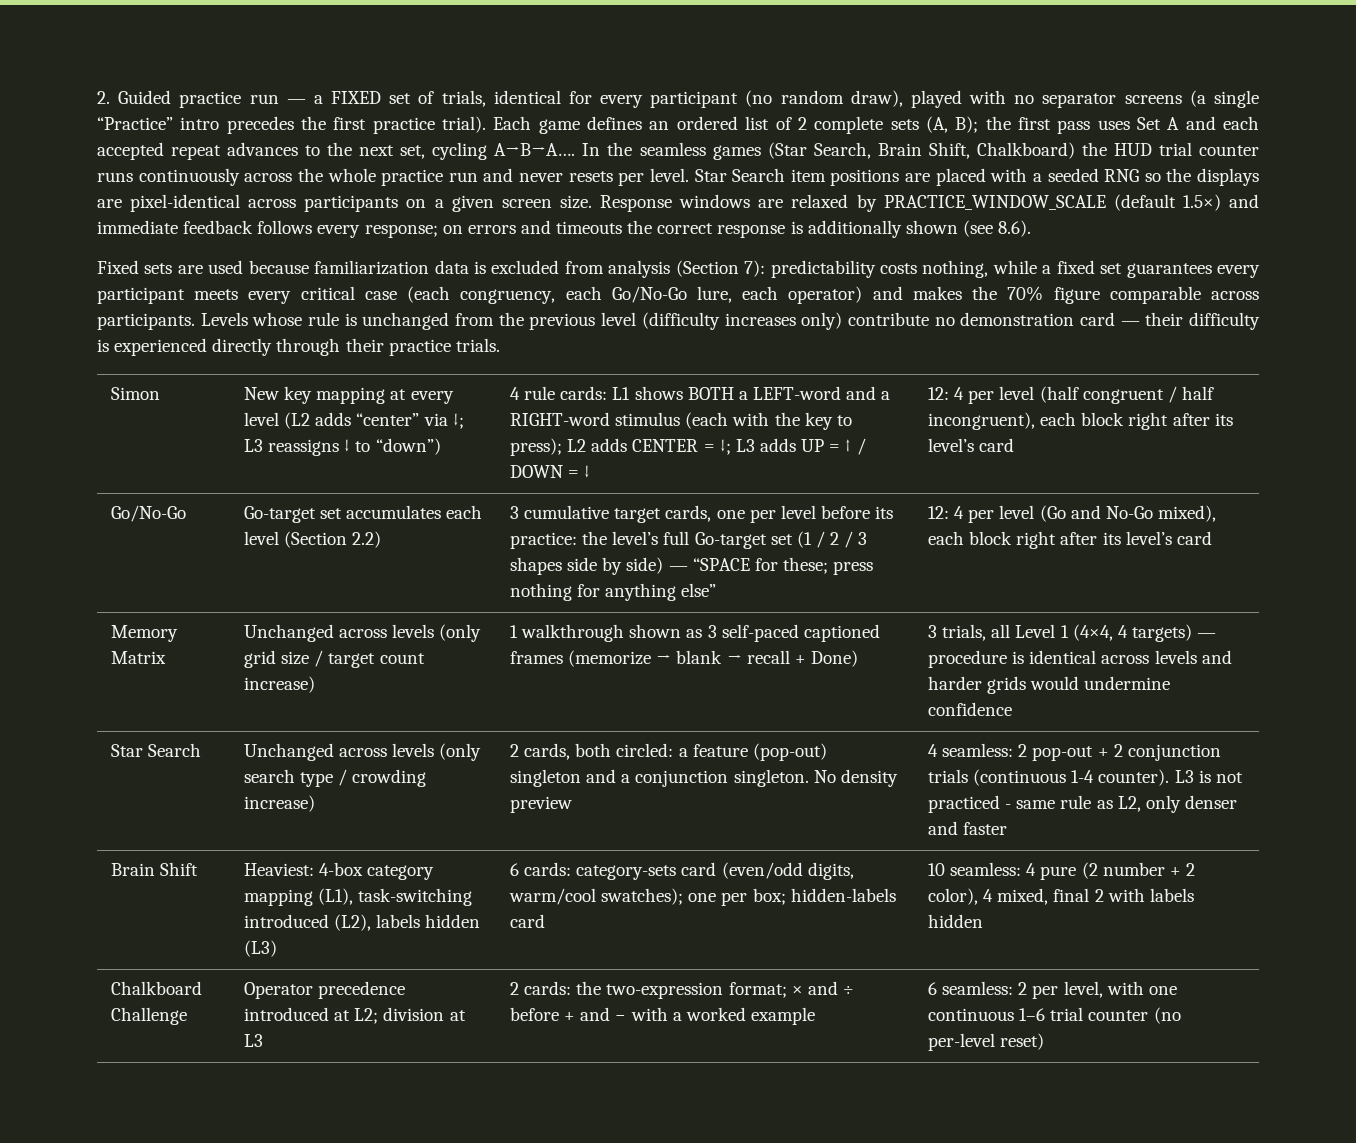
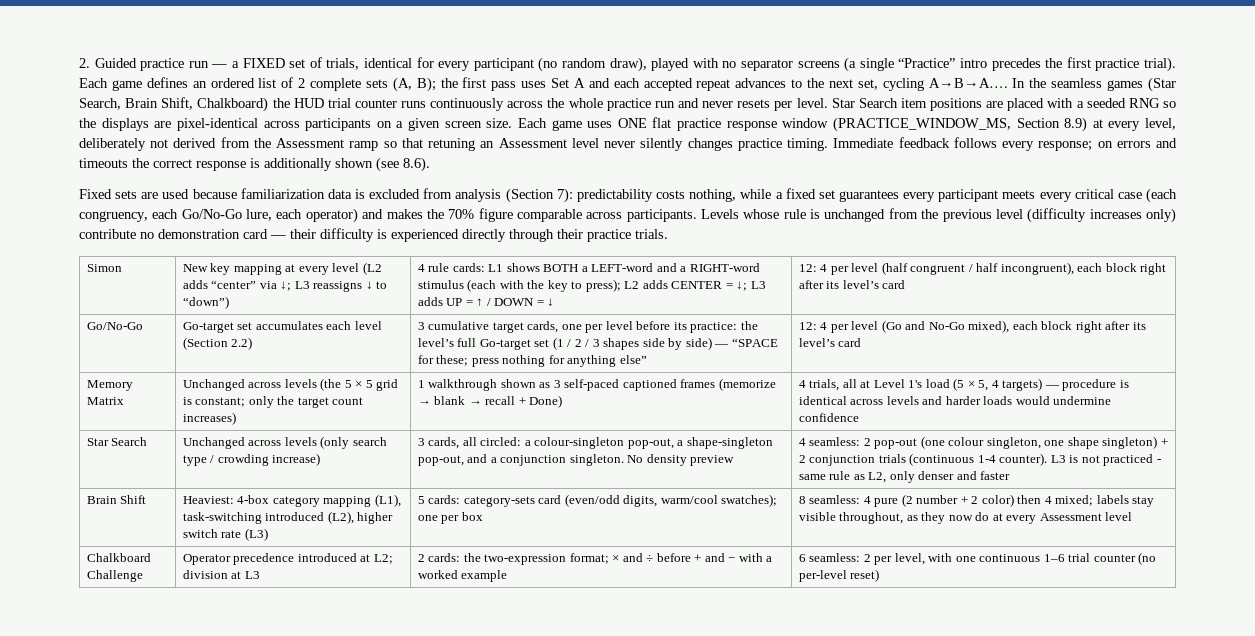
[600,194,1259,212] [97,220,178,234] Response windows are relaxed by PRACTICE_WINDOW_SCALE (default 1.5×) and immediate -> [517,117,1176,132] [79,137,894,151] Each game uses ONE flat practice response window (PRACTICE_WINDOW_MS, Section 8.9) at every level, deliberately not derived from the Assessment ramp so that retuning an Assessment level never silently changes practice timing. Immediate
[439,624,482,642] [244,650,324,668] (only grid size / -> [320,378,399,391] [182,396,295,408] (the 5 × 5 grid is constant; only the
[244,676,316,693] increase) -> [182,412,236,425] increases)
[928,625,938,638] 3 -> [798,380,806,388] 4
[1015,624,1113,641] Level 1 (4×4, -> [860,378,989,391] at Level 1's load (5 × 5,
[987,676,1027,694] grids -> [983,396,1013,405] loads
[510,743,827,761] [510,769,582,787] 2 cards, both circled: a feature (pop-out) singleton -> [417,437,773,449] [417,455,464,466] 3 cards, all circled: a colour-singleton pop-out, a shape-singleton pop-out,
(1094, 753) none -> [920,436,1158,449] (one colour singleton, one shape singleton)
[376,914,481,928] labels hidden -> [357,512,394,524] [182,529,242,538] higher switch rate
[510,863,520,876] 6 -> [417,496,425,504] 5
[752,888,896,905] [510,914,546,928] [928,863,946,876] box; hidden-labels card | 10 -> [461,512,483,521] [798,496,806,504] box | 8
[928,888,1194,905] [928,914,984,928] color), 4 mixed, final 2 with labels hidden -> [981,494,1155,507] [798,512,1133,524] color) then 4 mixed; labels stay visible throughout, as they now do at every Assessment level

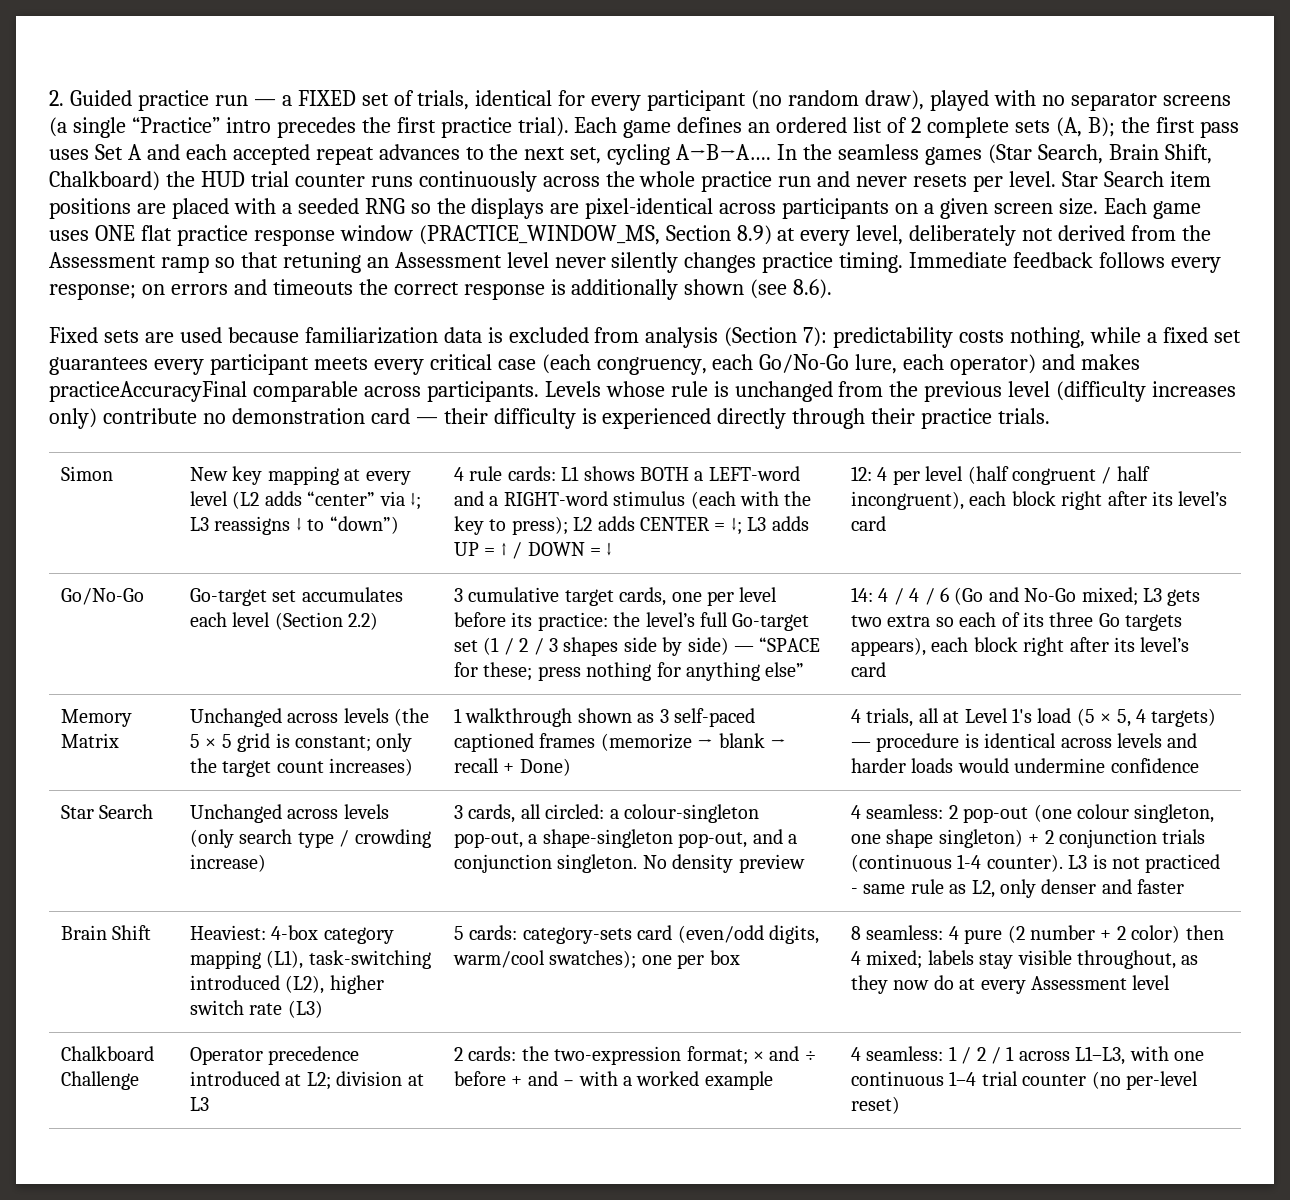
[426,208,513,222] the 70% figure -> [49,381,247,402] practiceAccuracyFinal
[798,320,1010,333] 12: 4 per level (Go and No-Go mixed), -> [851,587,1201,606] [851,612,1183,631] [851,637,927,656] 14: 4 / 4 / 6 (Go and No-Go mixed; L3 gets two extra so each of its three Go targets appears),
[798,553,925,565] 6 seamless: 2 per level, -> [851,1046,1126,1065] 4 seamless: 1 / 2 / 1 across L1–L3,
[1043,554,1065,562] 1–6 -> [949,1071,977,1086] 1–4

